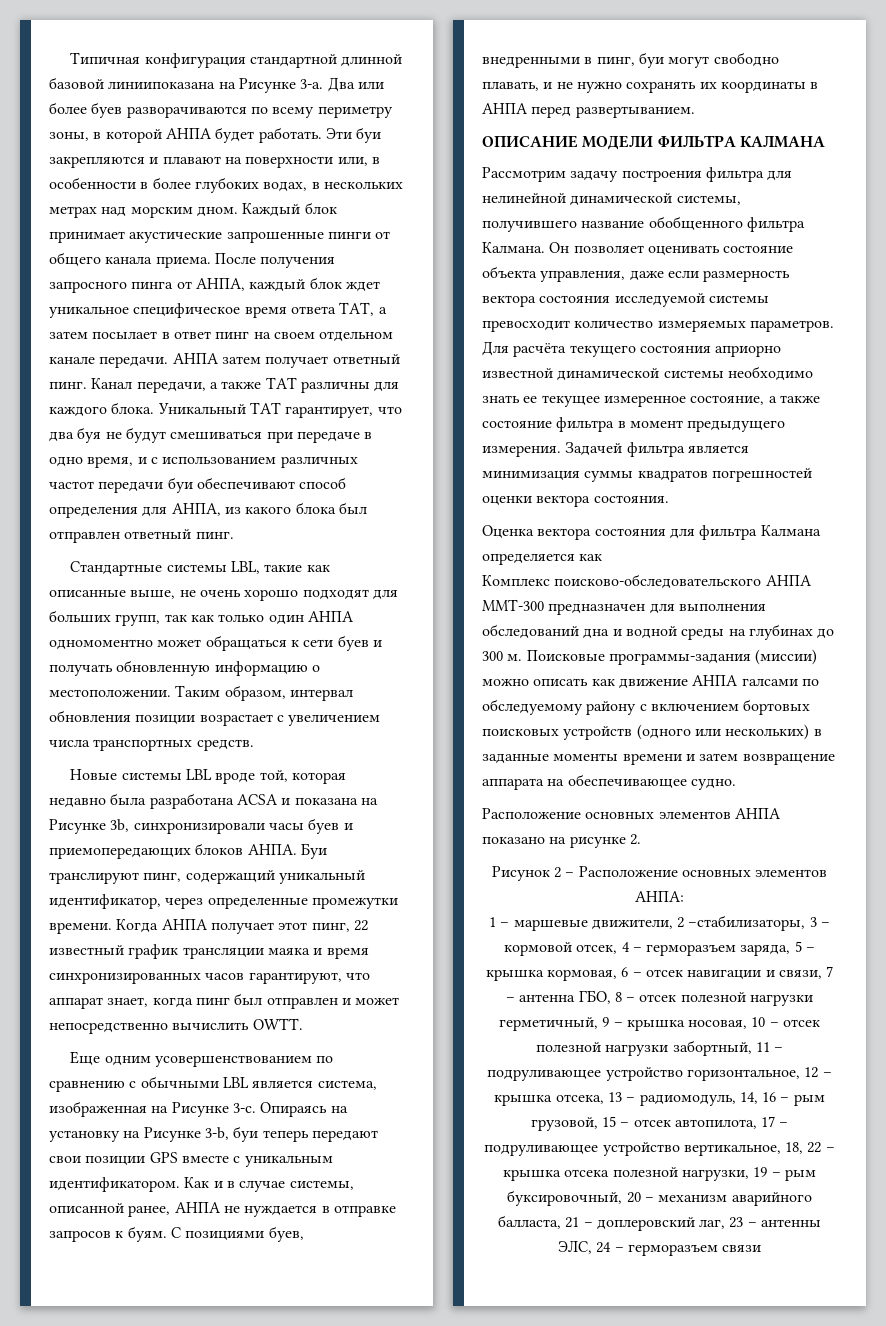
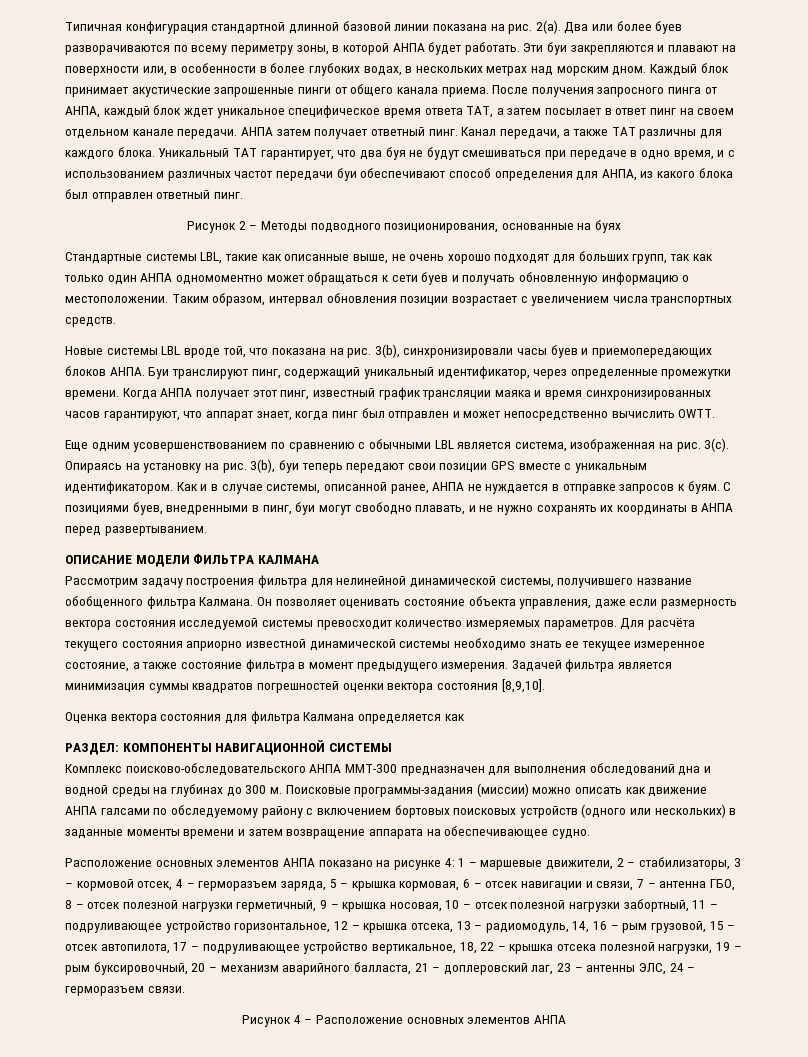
[108,78,324,93] линиипоказана на Рисунке 3-а. -> [394,20,561,34] линии показана на рис. 2(а).
(234, 535) none -> [186,220,622,233] // Рисунок 2 – Методы подводного позиционирования, основанные на буях
[292,772,347,784] [49,793,378,809] [49,819,130,834] которая недавно была разработана ACSA и показана на Рисунке 3b, -> [249,344,400,358] что показана на рис. 3(b),
[353,920,368,931] 22 -> (310, 395) none
[171,1102,256,1117] Рисунке 3-c. -> [676,438,730,452] рис. 3(c).
[143,1127,229,1142] Рисунке 3-b, -> [222,459,276,473] рис. 3(b),
[593,495,669,503] состояния. -> [436,679,545,693] состояния [8,9,10].
(603, 557) none -> [65,740,392,755] // РАЗДЕЛ: КОМПОНЕНТЫ НАВИГАЦИОННОЙ СИСТЕМЫ
[629,834,641,845] [491,866,828,881] [635,891,684,902] 2. // Рисунок 2 – Расположение основных элементов АНПА: // -> [444,858,455,867] 4:
[688,915,806,931] –стабилизаторы, -> [627,857,731,870] – стабилизаторы,
[722,1245,762,1252] связи -> [147,986,185,993] [242,1015,566,1027] связи. // Рисунок 4 – Расположение основных элементов АНПА

